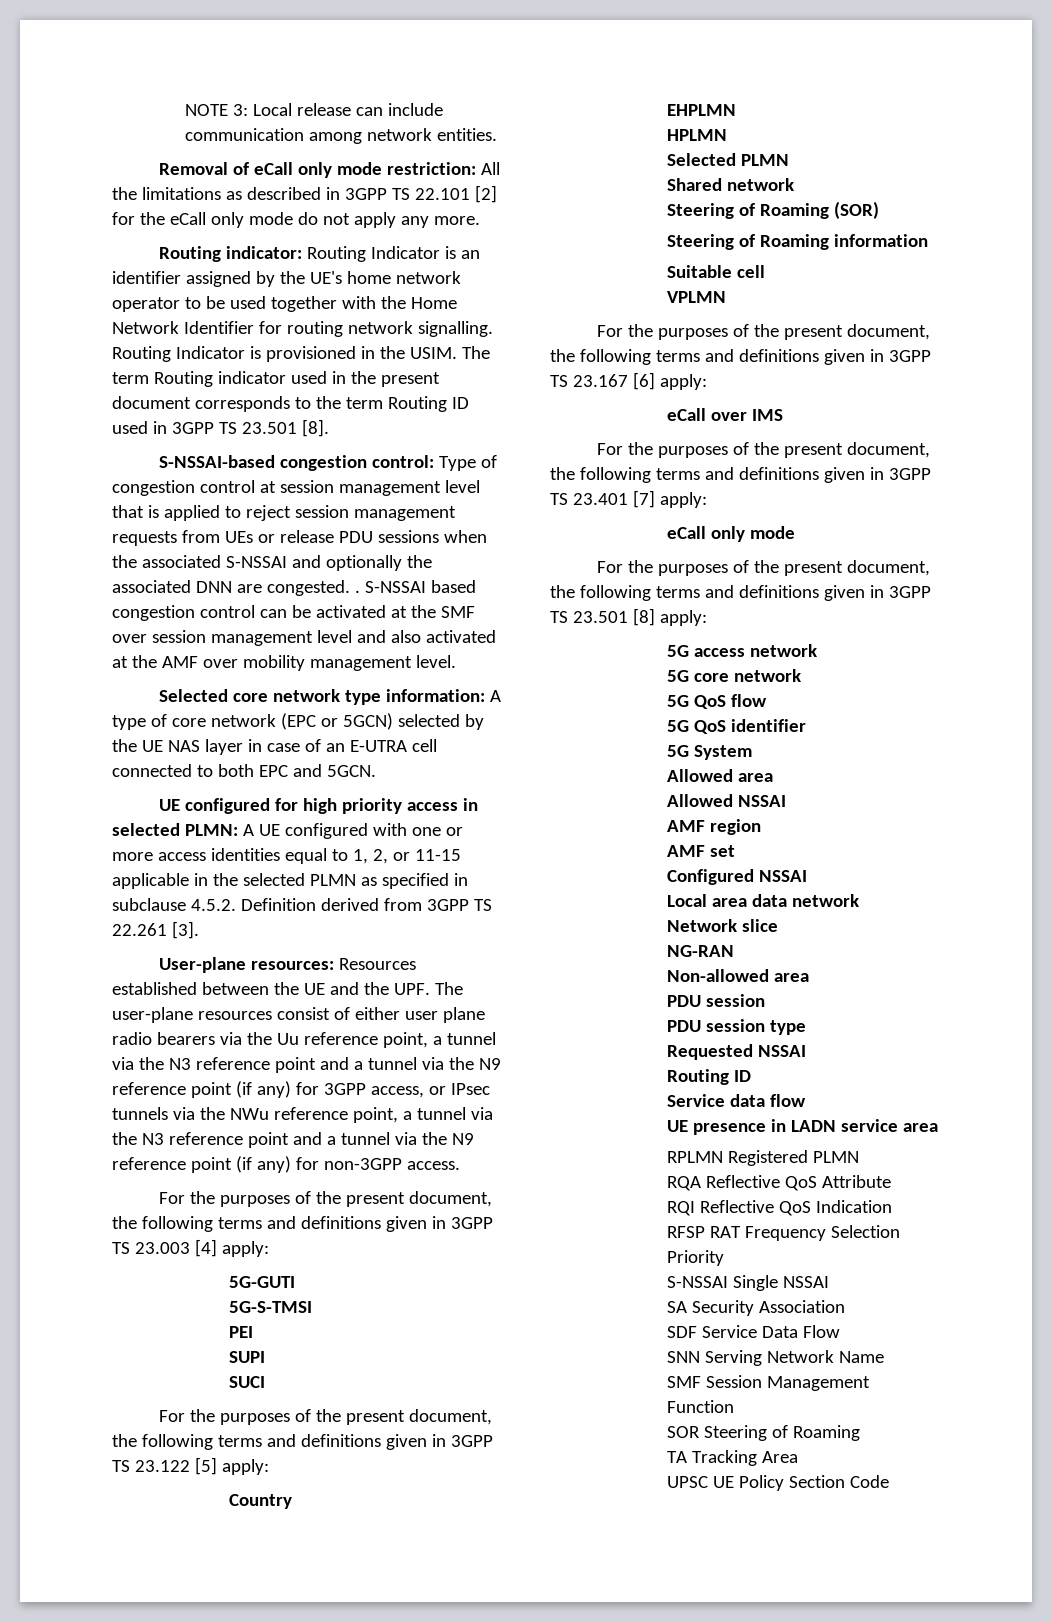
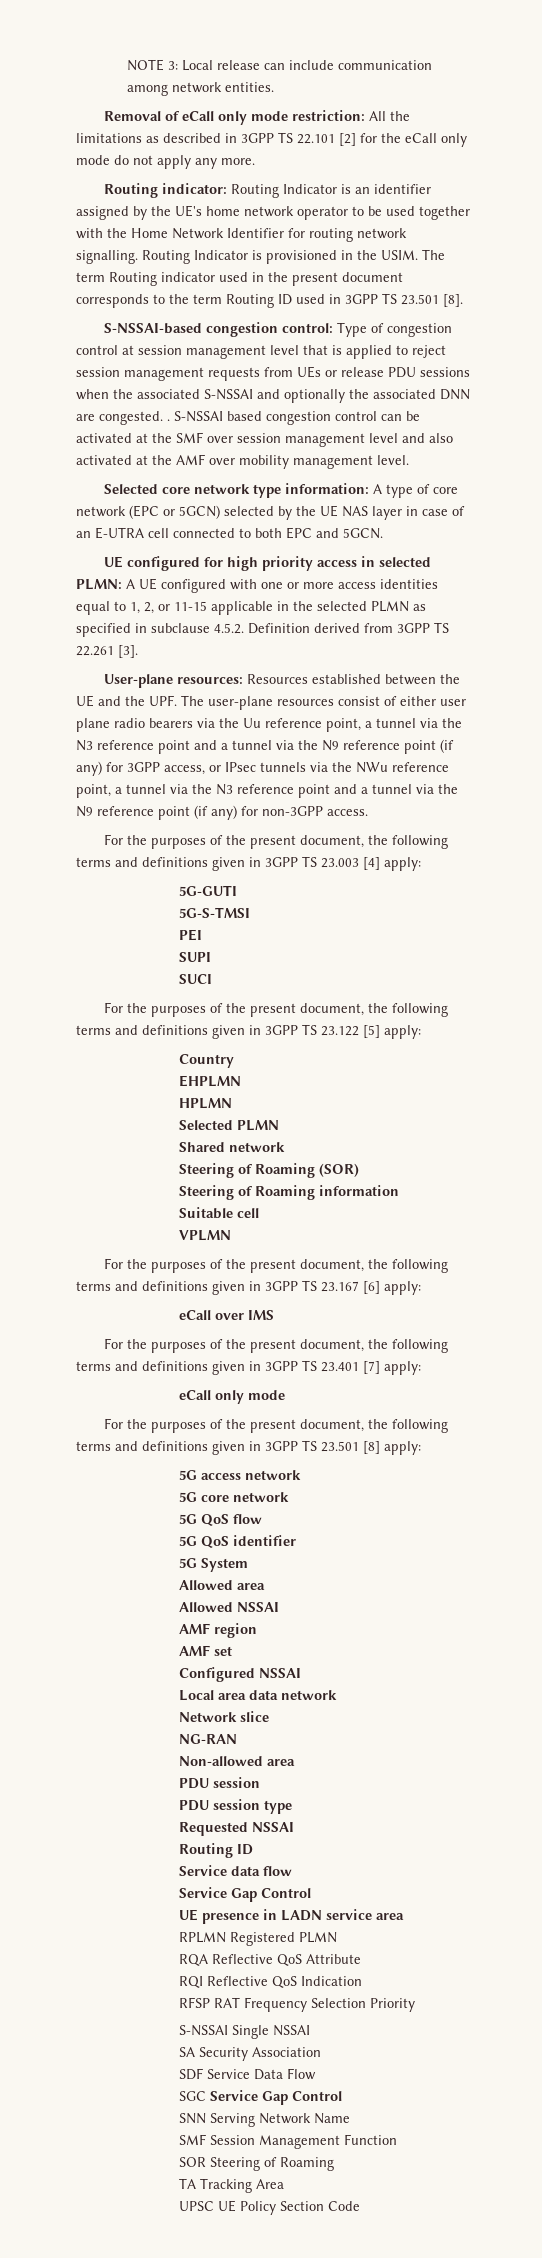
(806, 1100) none -> [178,1887,311,1902] // Service Gap Control
(840, 1331) none -> [178,2090,342,2105] // SGC Service Gap Control

